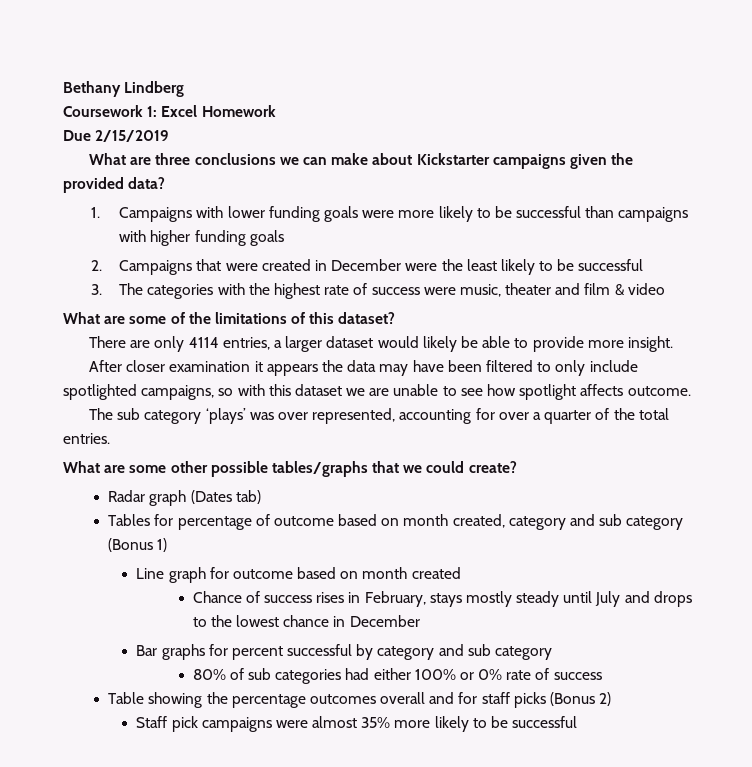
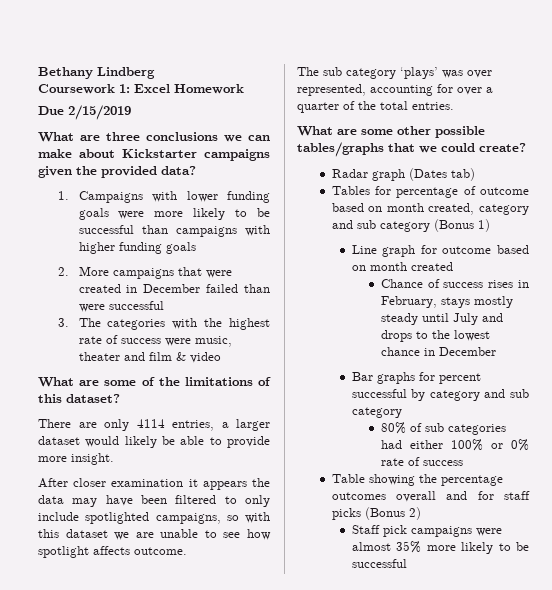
[119,260,193,275] Campaigns -> [78,266,174,279] More campaigns
[405,259,575,275] were the least likely to be -> [206,284,270,293] [78,304,105,312] failed than were

